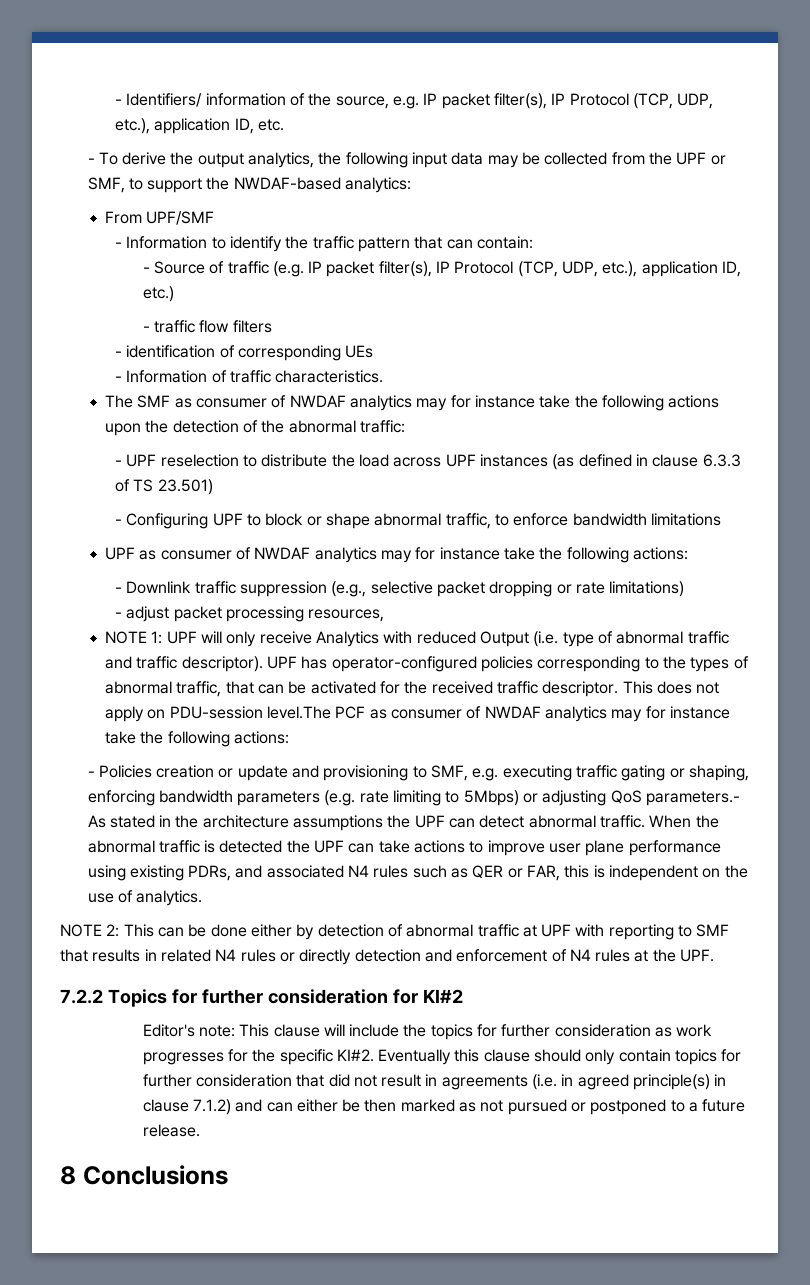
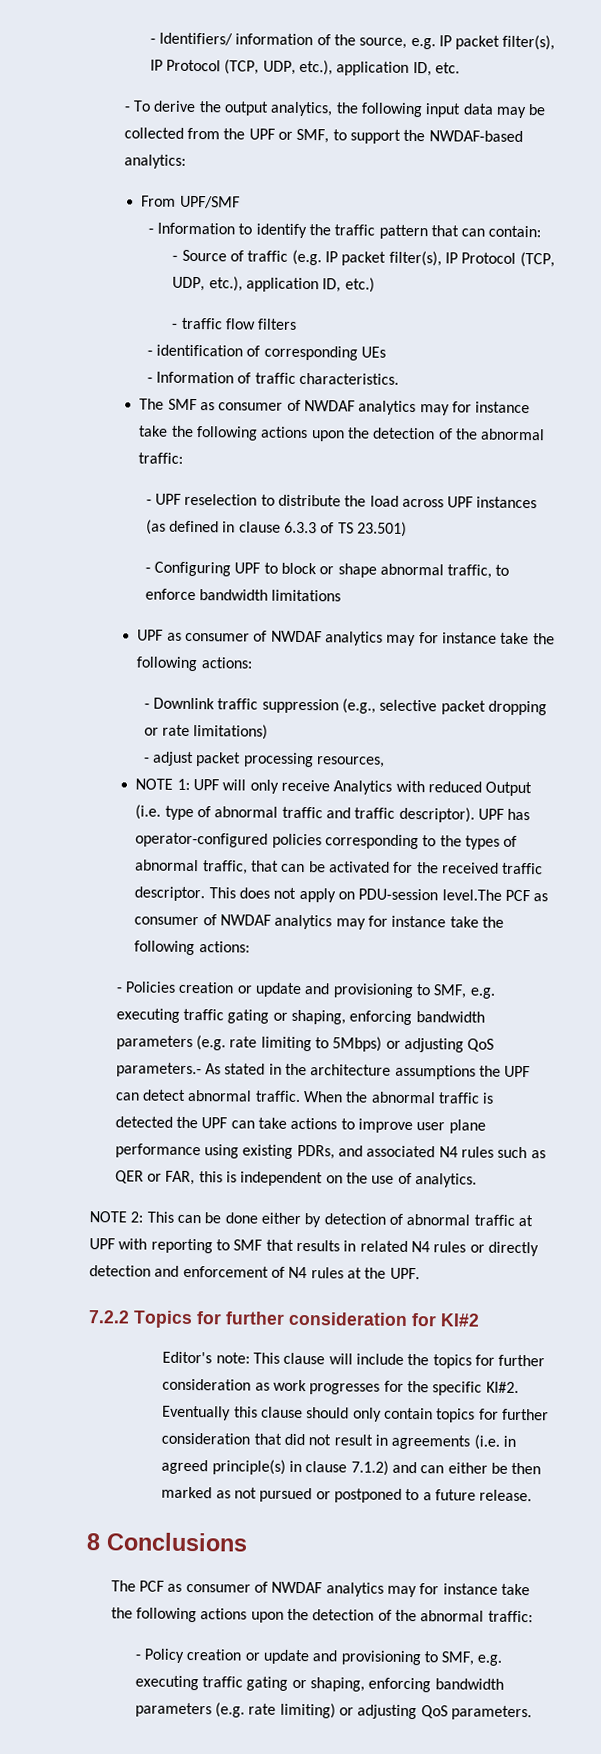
(228, 1175) none -> [110,1580,530,1598] [110,1607,533,1623] [134,1648,503,1666] [134,1675,504,1693] [134,1702,532,1721] // The PCF as consumer of NWDAF analytics may for instance take the following actions upon the detection of the abnormal traffic: // - Policy creation or update and provisioning to SMF, e.g. executing traffic gating or shaping, enforcing bandwidth parameters (e.g. rate limiting) or adjusting QoS parameters.

